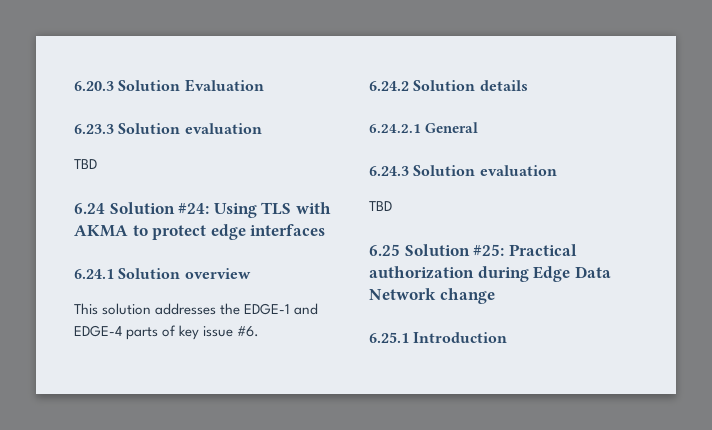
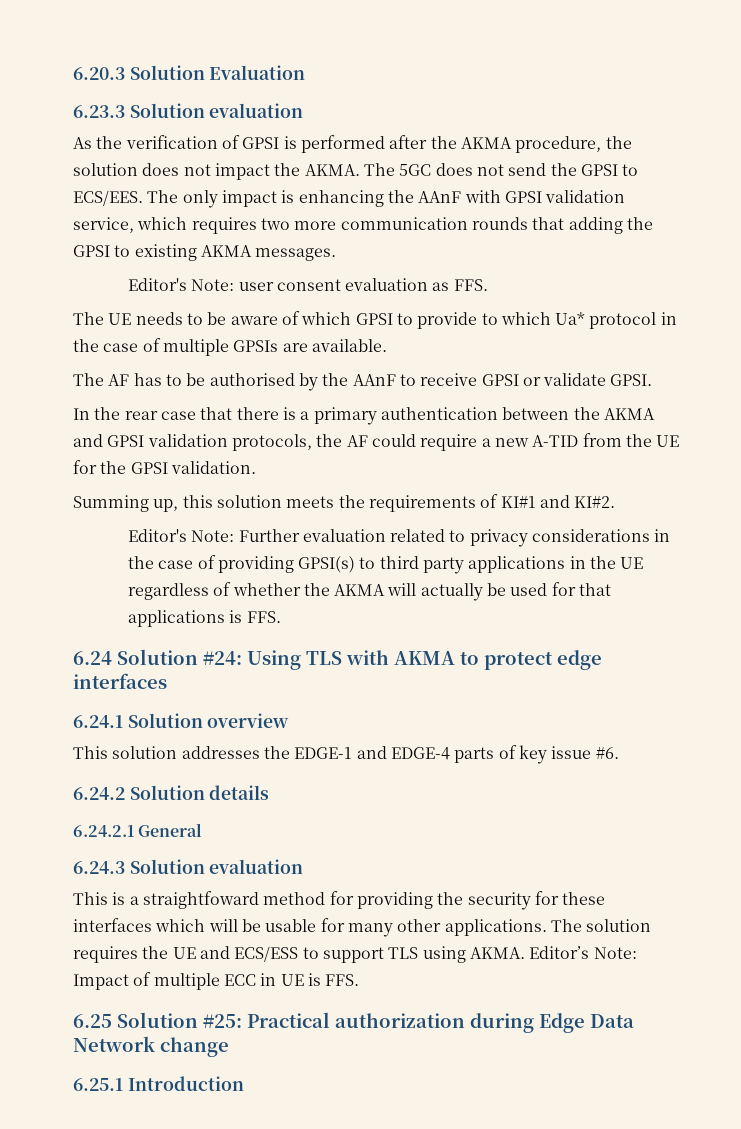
[74,159,97,169] TBD -> [73,135,632,153] [73,163,639,180] [73,190,626,208] [73,217,653,234] [73,244,337,261] [127,278,488,291] [73,311,677,329] [73,338,387,356] [73,373,653,391] [73,407,655,425] [73,433,680,451] [73,460,256,474] [73,494,616,512] [127,529,671,547] [127,555,644,574] [127,582,612,601] [127,610,281,627] As the verification of GPSI is performed after the AKMA procedure, the solution does not impact the AKMA. The 5GC does not send the GPSI to ECS/EES. The only impact is enhancing the AAnF with GPSI validation service, which requires two more communication rounds that adding the GPSI to existing AKMA messages. // Editor's Note: user consent evaluation as FFS. // The UE needs to be aware of which GPSI to provide to which Ua* protocol in the case of multiple GPSIs are available. // The AF has to be authorised by the AAnF to receive GPSI or validate GPSI. // In the rear case that there is a primary authentication between the AKMA and GPSI validation protocols, the AF could require a new A-TID from the UE for the GPSI validation. // Summing up, this solution meets the requirements of KI#1 and KI#2. // Editor's Note: Further evaluation related to privacy considerations in the case of providing GPSI(s) to third party applications in the UE regardless of whether the AKMA will actually be used for that applications is FFS.
[369,201,392,211] TBD -> [73,891,606,910] [73,918,652,937] [73,946,637,963] [73,972,360,990] This is a straightfoward method for providing the security for these interfaces which will be usable for many other applications. The solution requires the UE and ECS/ESS to support TLS using AKMA. Editor’s Note: Impact of multiple ECC in UE is FFS.

